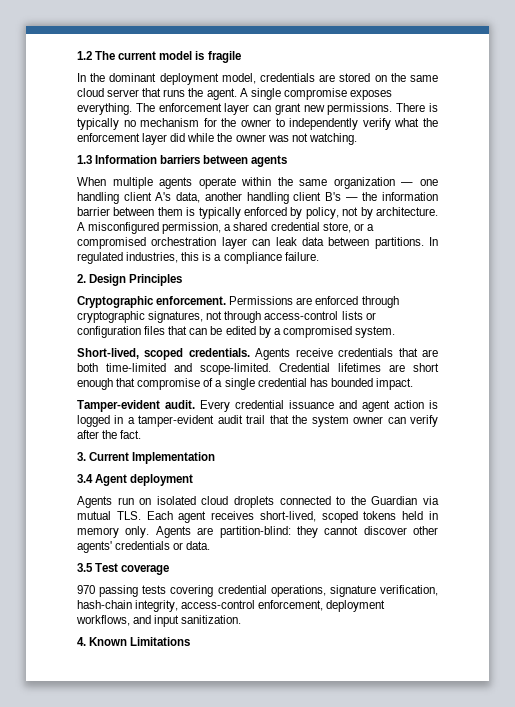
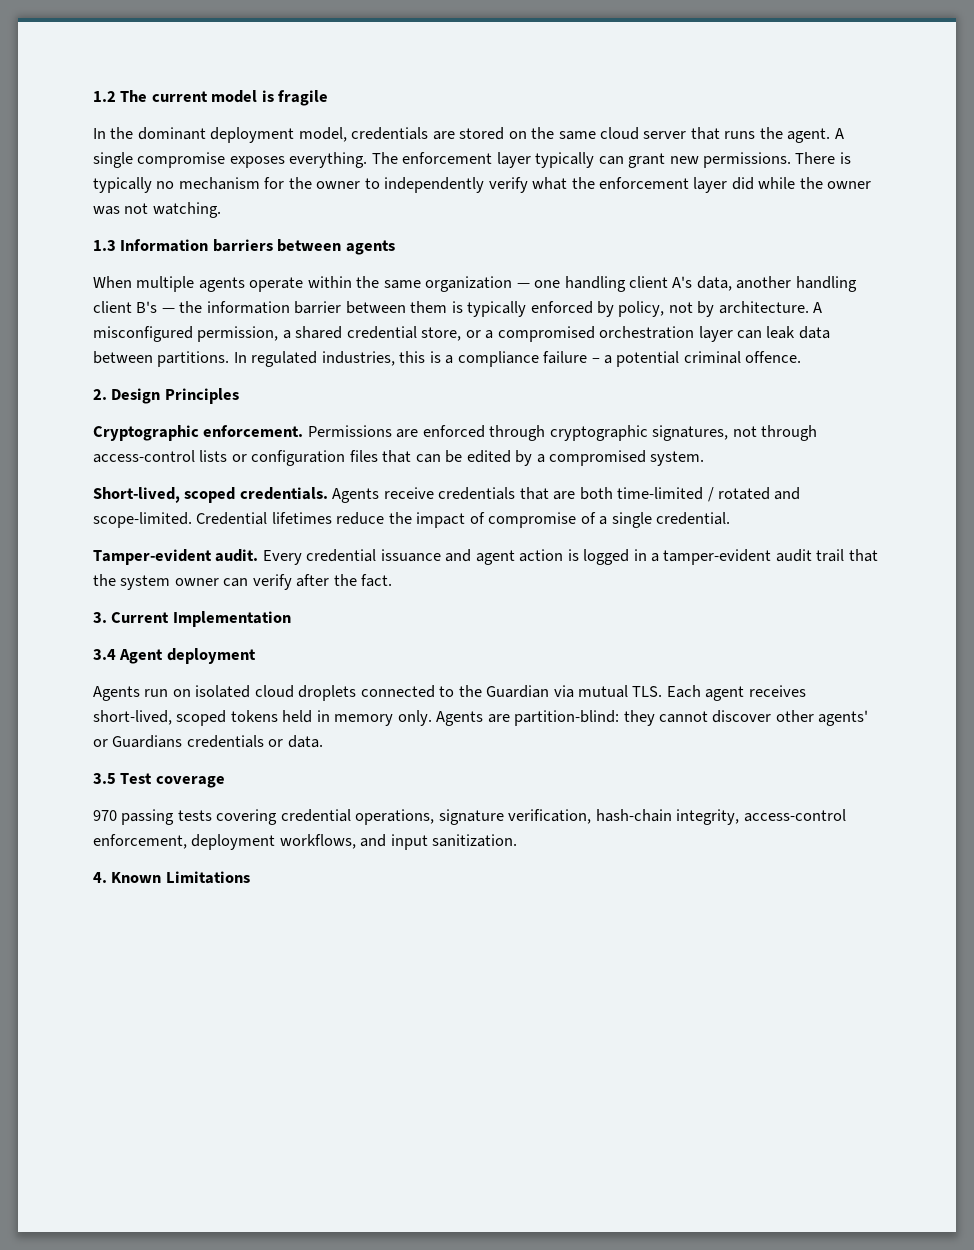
(250, 109) none -> [535,152,595,168] typically
[284,252,319,261] failure. -> [543,351,802,367] failure – a potential criminal offence.
(166, 367) none -> [707,487,771,502] / rotated
[389,363,439,372] [77,378,413,390] are short enough that compromise of a single credential has bounded impact. -> [336,512,731,528] reduce the impact of compromise of a single credential.
(112, 547) none -> [93,735,183,748] or Guardians

